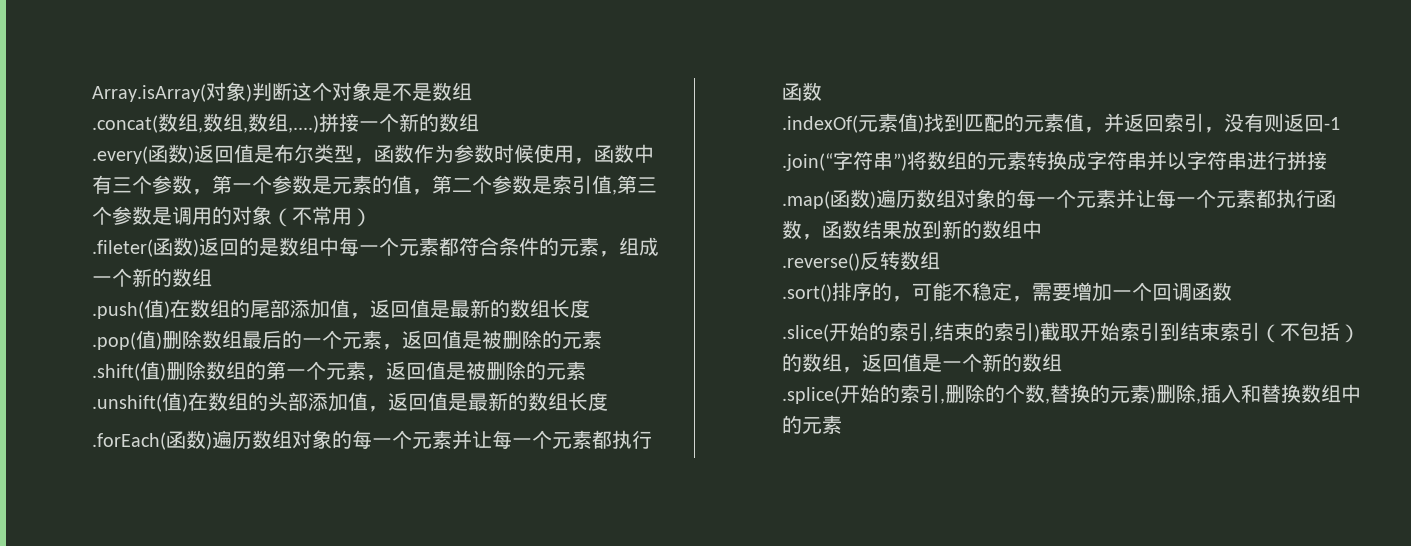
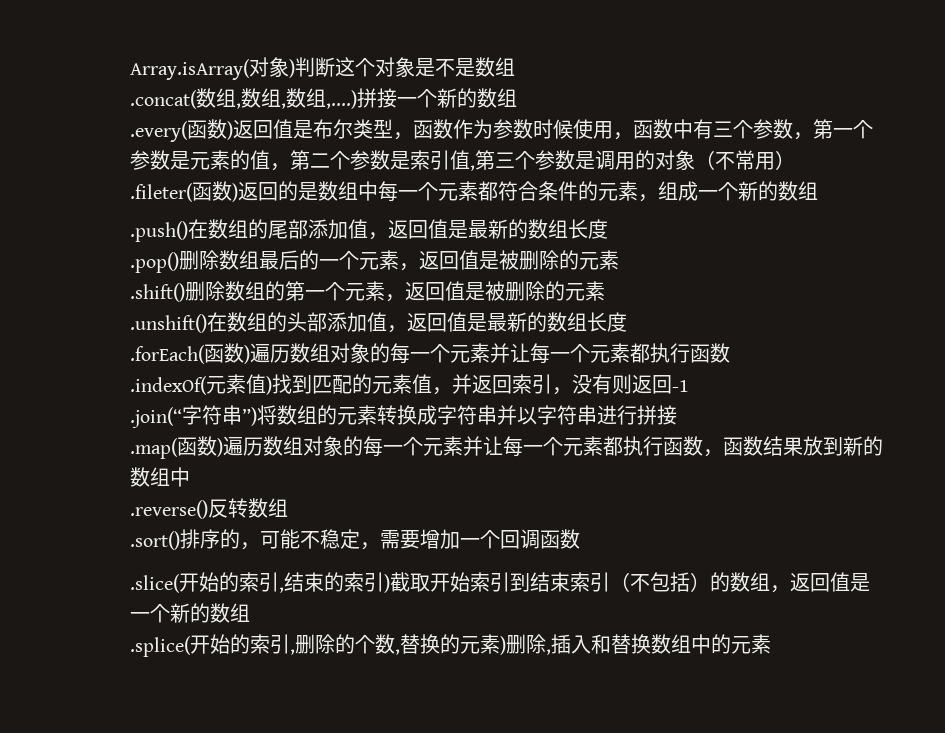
[91,299,170,319] .push(值) -> [129,221,188,242] .push()
[91,330,162,350] .pop(值) -> [129,252,179,273] .pop()
[91,361,166,381] .shift(值) -> [129,283,185,302] .shift()
[91,392,188,412] .unshift(值) -> [129,314,207,333] .unshift()

